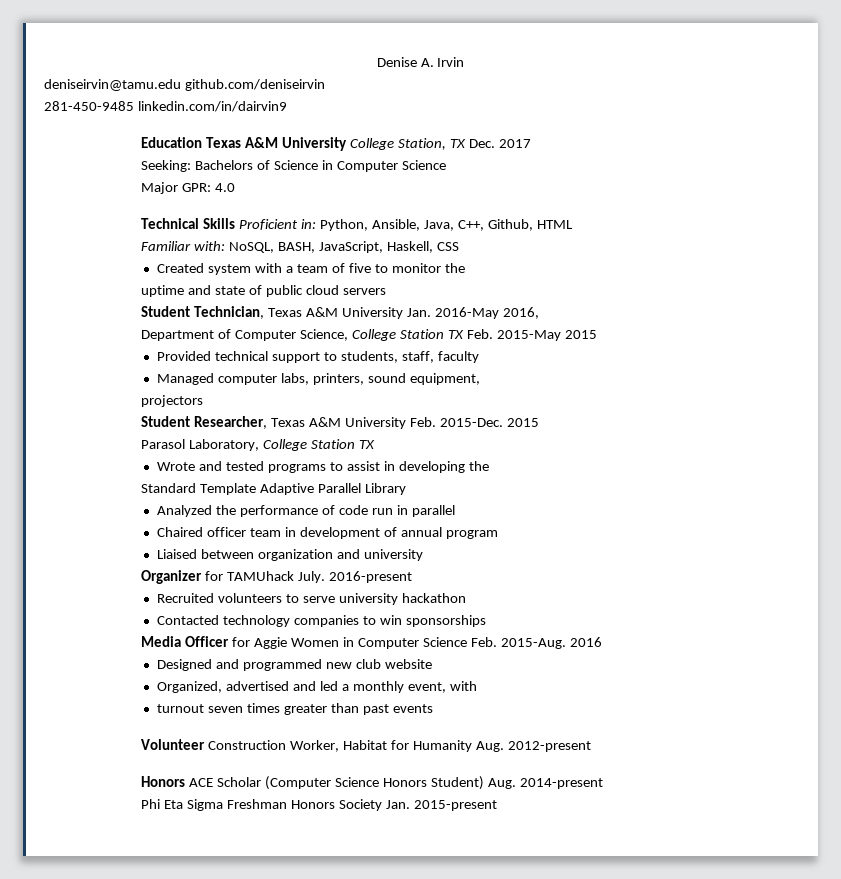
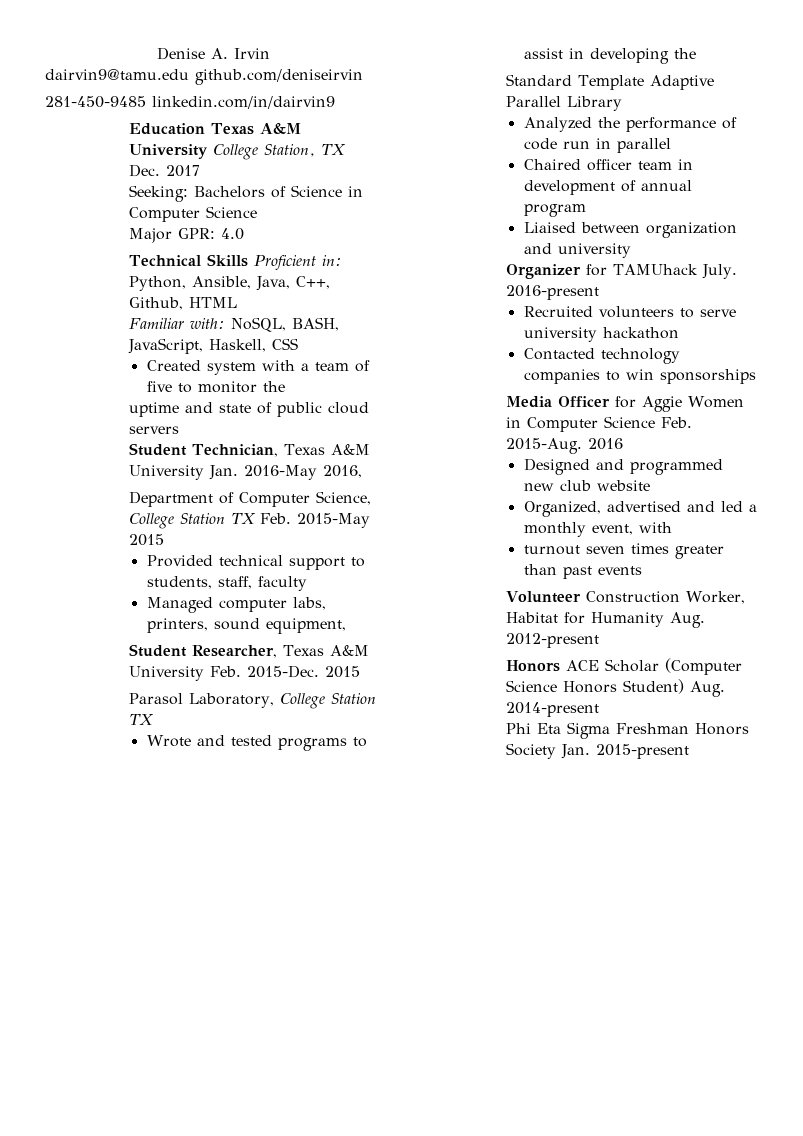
[44,79,181,91] deniseirvin@tamu.edu -> [45,69,189,80] dairvin9@tamu.edu
[141,395,204,407] // projectors -> (346, 626) none

